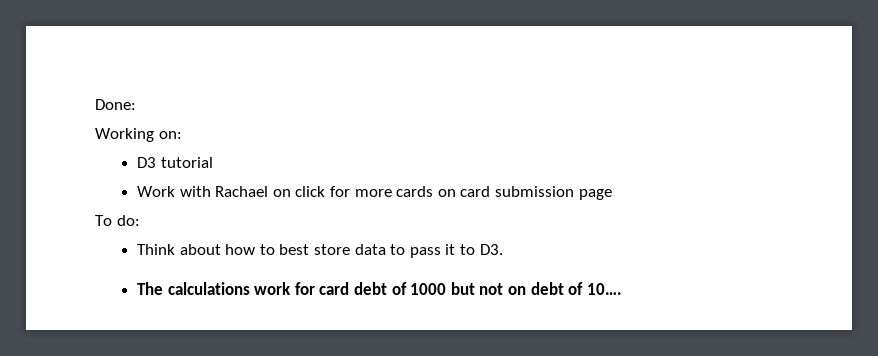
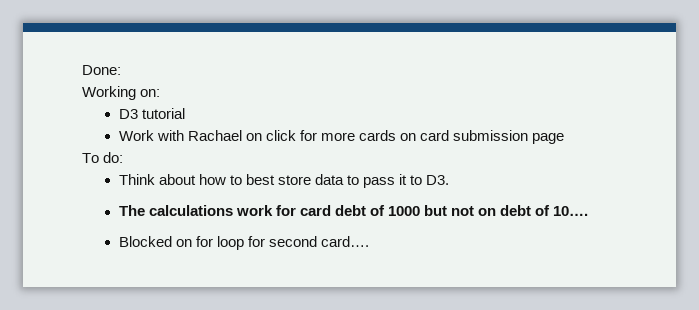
(622, 289) none -> [118,236,369,250] // Blocked on for loop for second card….

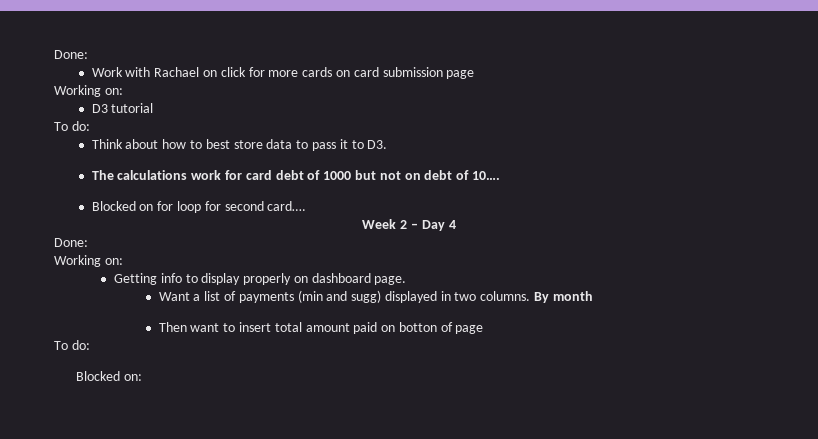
[82,65,121,75] [82,86,161,100] [118,108,185,119] Done: // Working on: // D3 tutorial -> [54,50,88,59] Done:
(565, 138) none -> [54,85,123,97] [91,103,154,113] // Working on: // D3 tutorial
(369, 241) none -> [362,219,456,231] [54,238,88,247] [54,255,123,267] [113,273,407,285] [158,290,593,303] [158,322,484,334] [54,340,90,350] [76,371,143,381] // Week 2 – Day 4 // Done: // Working on: // Getting info to display properly on dashboard page. // Want a list of payments (min and sugg) displayed in two columns. By month // Then want to insert total amount paid on botton of page // To do: // Blocked on:

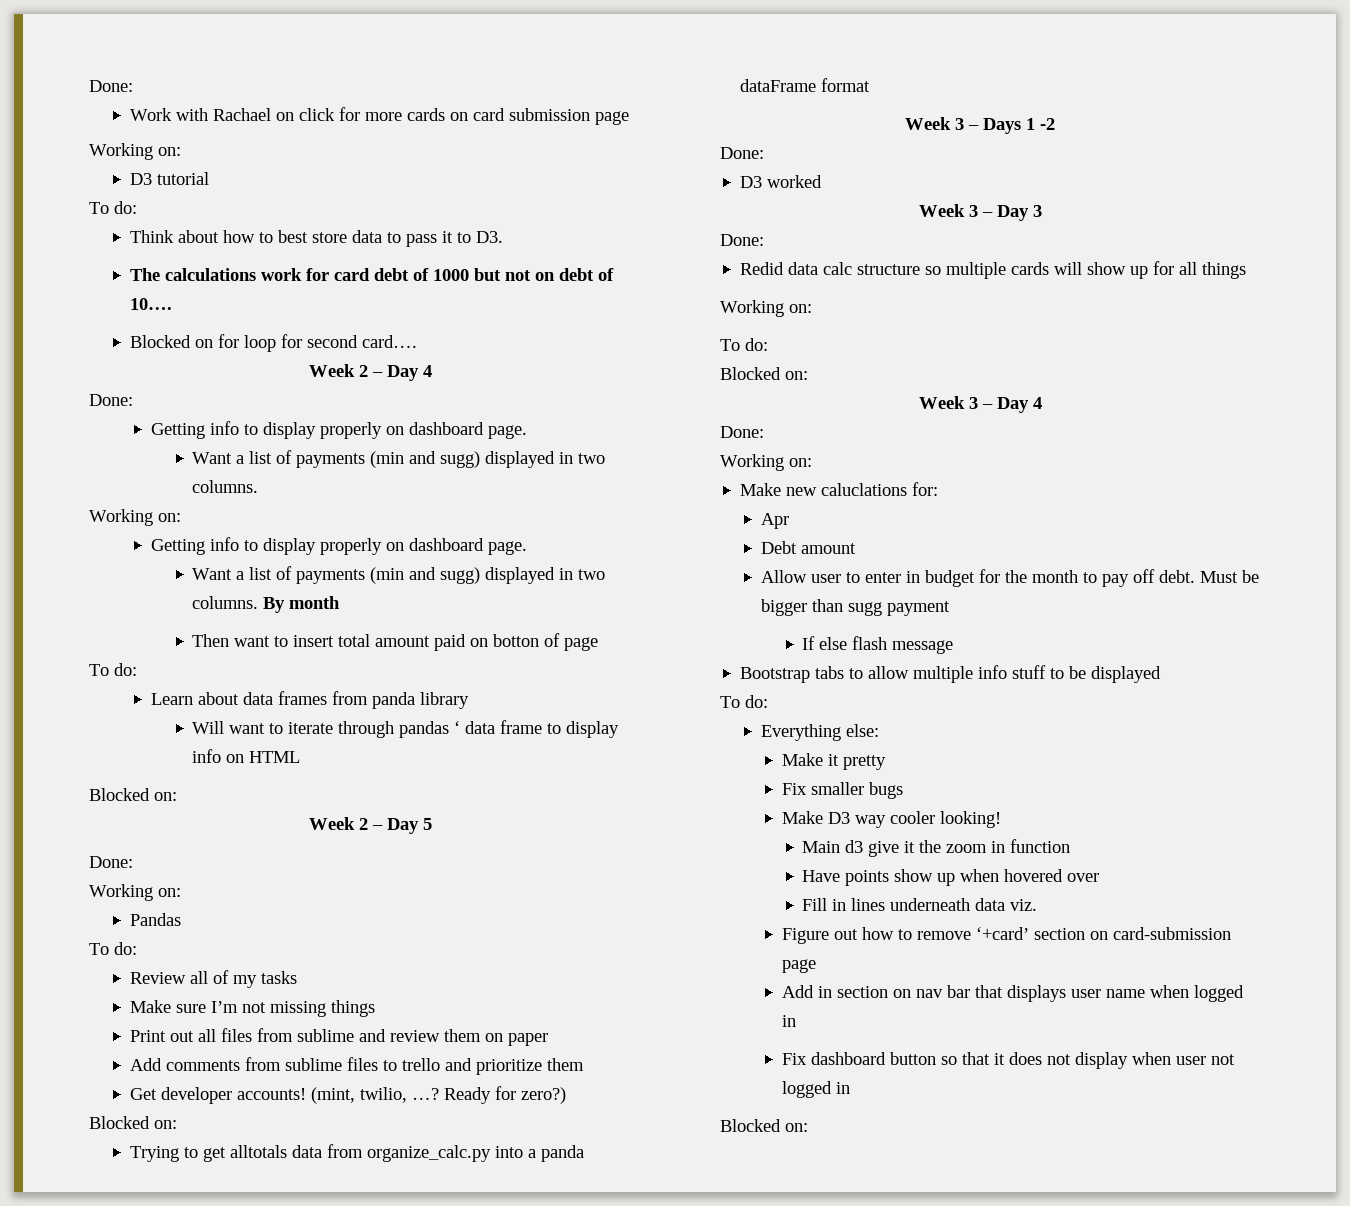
(88, 242) none -> [150,421,527,439] [192,450,606,468] [192,480,259,493] // Getting info to display properly on dashboard page. // Want a list of payments (min and sugg) displayed in two columns.
(90, 345) none -> [150,691,469,709] [192,720,620,738] [192,749,301,763] [89,788,177,801] [308,817,432,834] [89,856,133,868] [89,884,181,901] [130,913,182,926] [89,942,137,955] [130,970,298,988] [130,1000,376,1017] [130,1028,549,1046] [130,1057,585,1075] [130,1086,567,1104] [89,1116,177,1129] [130,1144,585,1162] [740,78,871,92] [905,117,1055,134] [719,147,764,159] [740,175,823,188] [918,204,1042,221] [719,234,764,246] [740,261,1247,279] [719,300,812,317] [719,338,768,351] [719,367,808,380] [918,396,1042,413] [719,426,764,438] [719,454,812,471] [740,482,939,496] [760,513,789,529] [760,541,856,554] [760,569,1259,587] [760,599,950,616] [802,636,954,654] [740,665,1162,683] [719,695,768,708] [760,724,879,741] [781,753,886,770] [781,782,903,799] [781,811,1001,828] [802,839,1071,857] [802,869,1100,886] [802,898,1038,911] [781,927,1231,944] [781,959,816,973] [781,985,1244,1002] [781,1015,796,1027] [781,1052,1235,1069] [781,1081,850,1098] // Learn about data frames from panda library // Will want to iterate through pandas ‘ data frame to display info on HTML // Blocked on: // Week 2 – Day 5 // Done: // Working on: // Pandas // To do: // Review all of my tasks // Make sure I’m not missing things // Print out all files from sublime and review them on paper // Add comments from sublime files to trello and prioritize them // Get developer accounts! (mint, twilio, …? Ready for zero?) // Blocked on: // Trying to get alltotals data from organize_calc.py into a panda dataFrame format // Week 3 – Days 1 -2 // Done: // D3 worked // Week 3 – Day 3 // Done: // Redid data calc structure so multiple cards will show up for all things // Working on: // To do: // Blocked on: // Week 3 – Day 4 // Done: // Working on: // Make new caluclations for: // Apr // Debt amount // Allow user to enter in budget for the month to pay off debt. Must be bigger than sugg payment // If else flash message // Bootstrap tabs to allow multiple info stuff to be displayed // To do: // Everything else: // Make it pretty // Fix smaller bugs // Make D3 way cooler looking! // Main d3 give it the zoom in function // Have points show up when hovered over // Fill in lines underneath data viz. // Figure out how to remove ‘+card’ section on card-submission page // Add in section on nav bar that displays user name when logged in // Fix dashboard button so that it does not display when user not logged in

